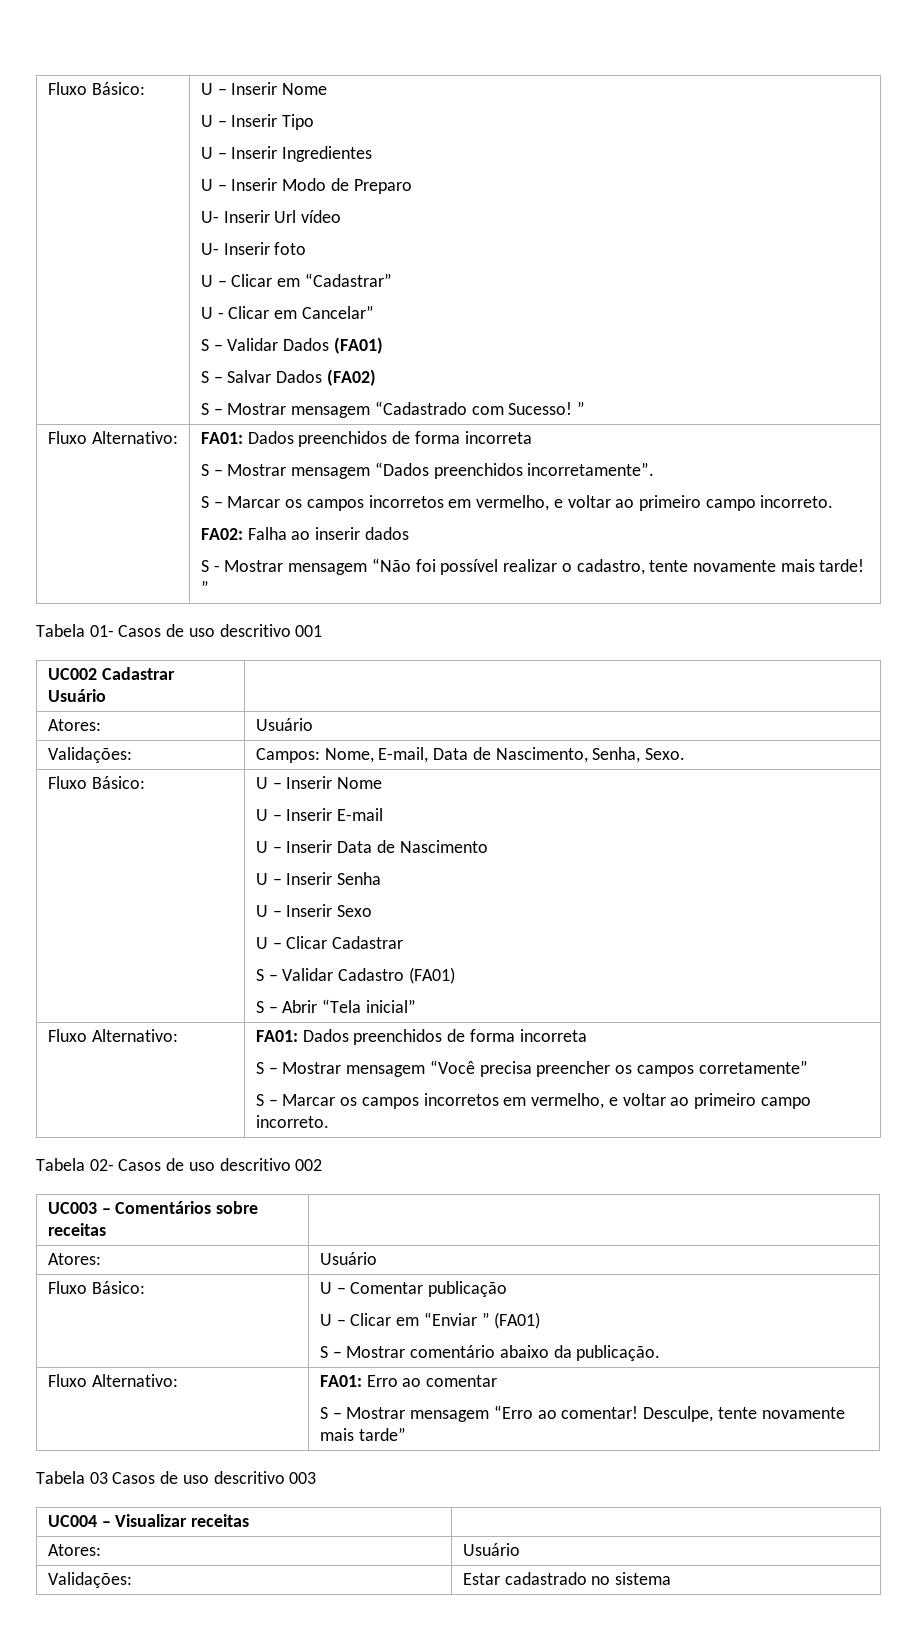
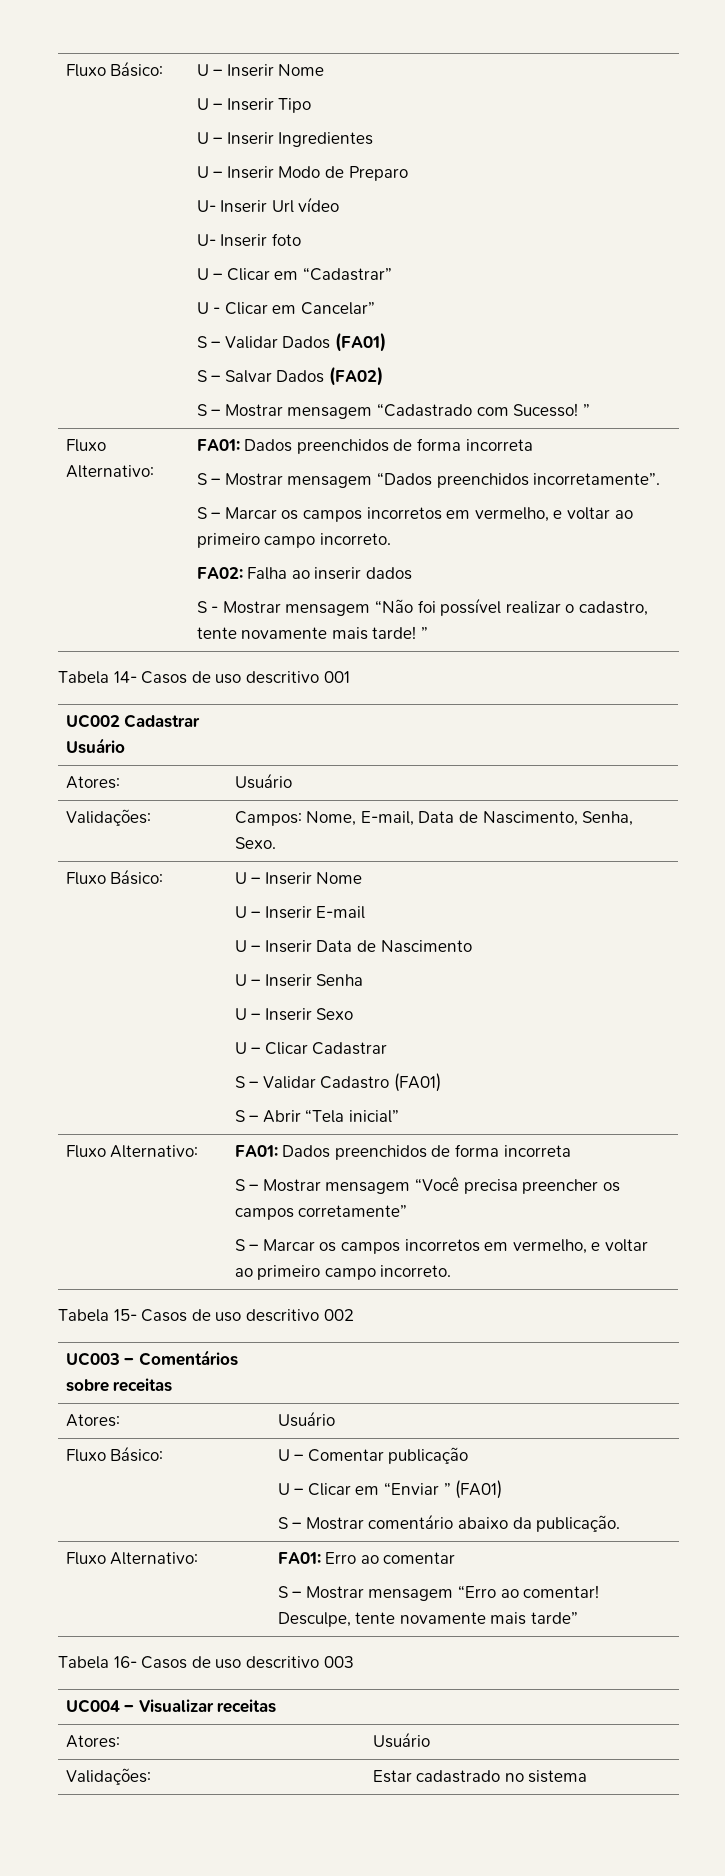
[89,625,114,637] 01- -> [113,671,137,683] 14-
[89,1159,114,1171] 02- -> [113,1309,137,1321] 15-
[89,1472,108,1484] 03 -> [113,1656,137,1668] 16-

